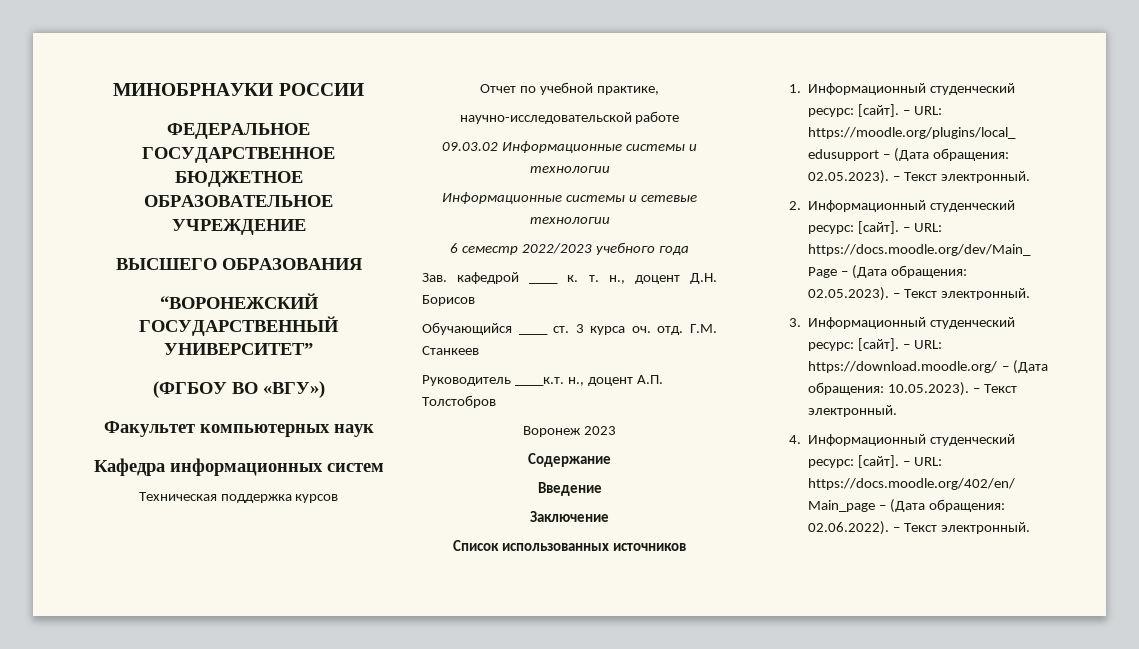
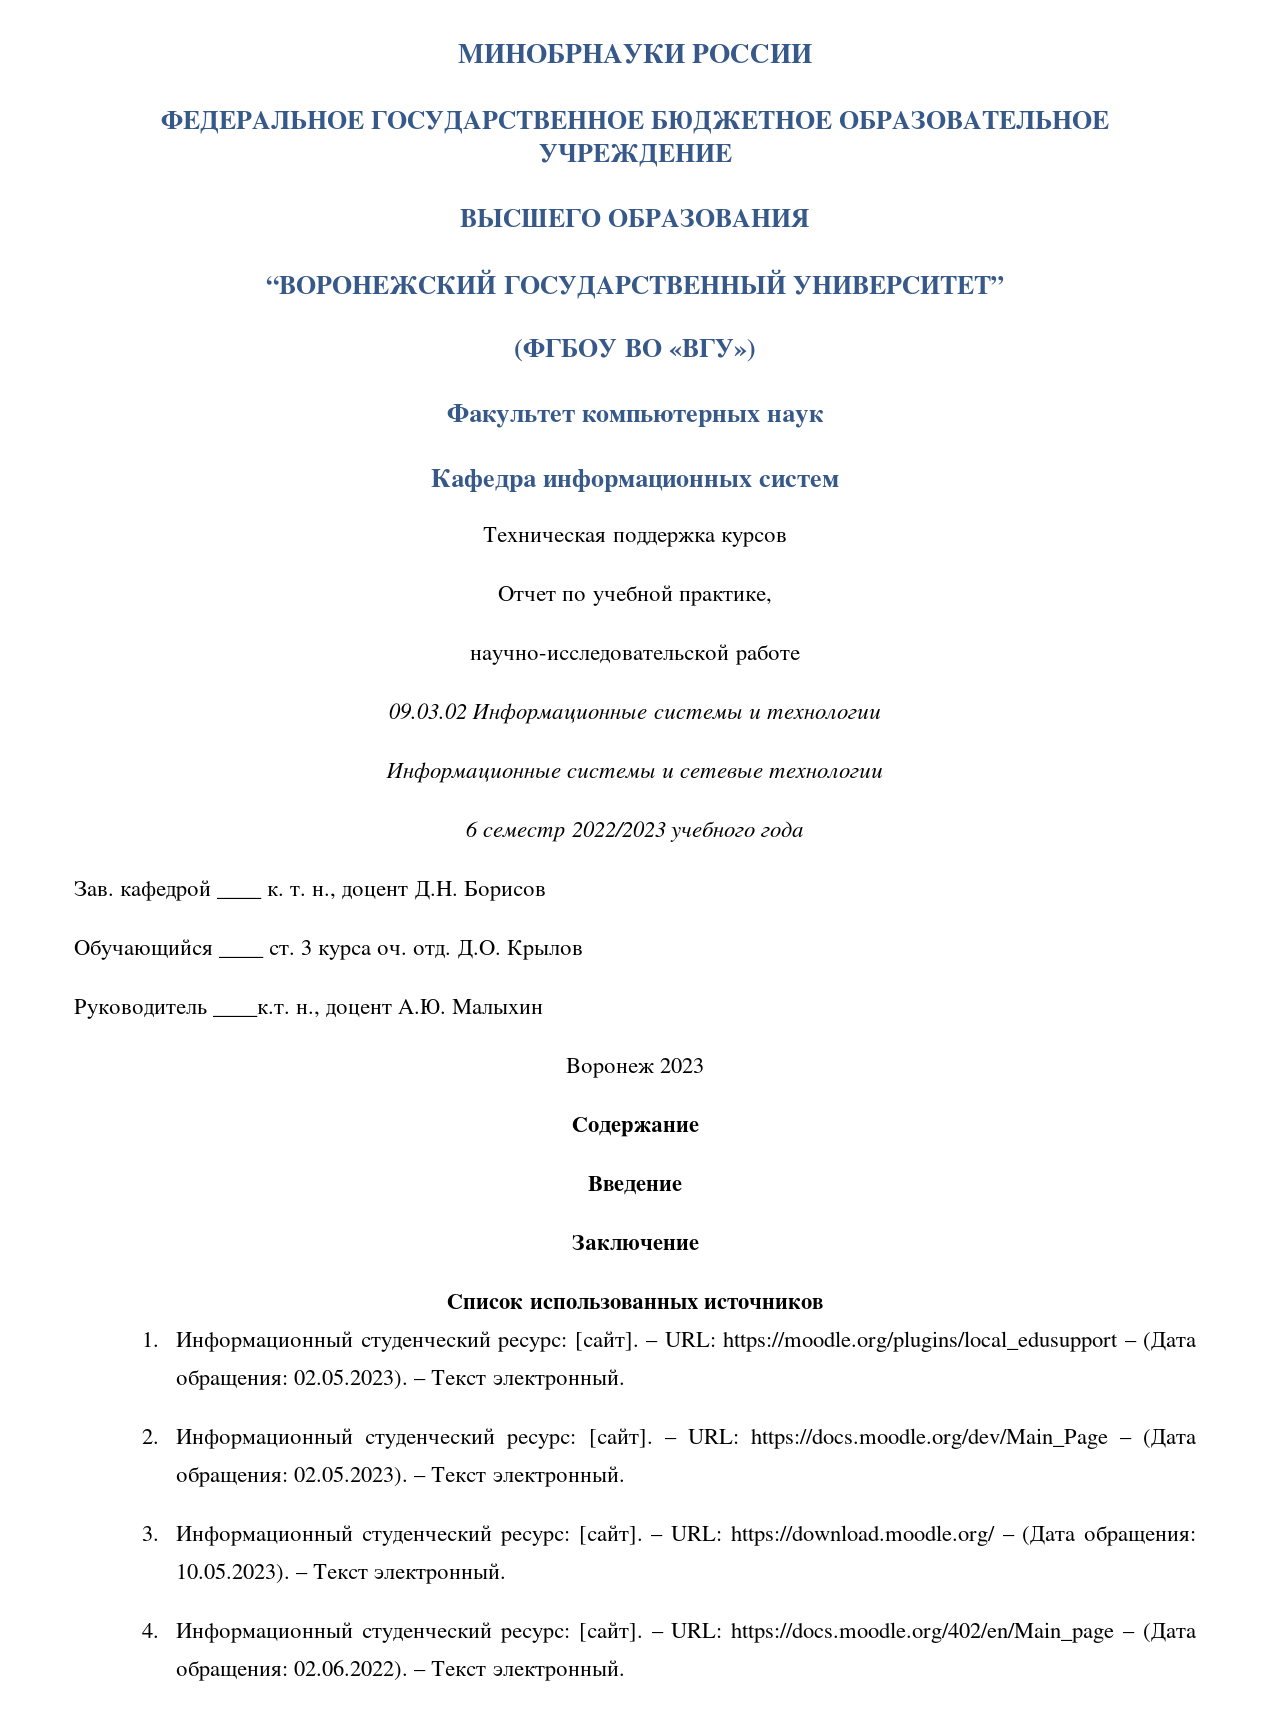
[690,324,717,333] [422,346,479,355] Г.М. Станкеев -> [457,940,583,960] Д.О. Крылов
[636,375,663,384] [422,395,496,408] А.П. Толстобров -> [398,999,544,1014] А.Ю. Малыхин

